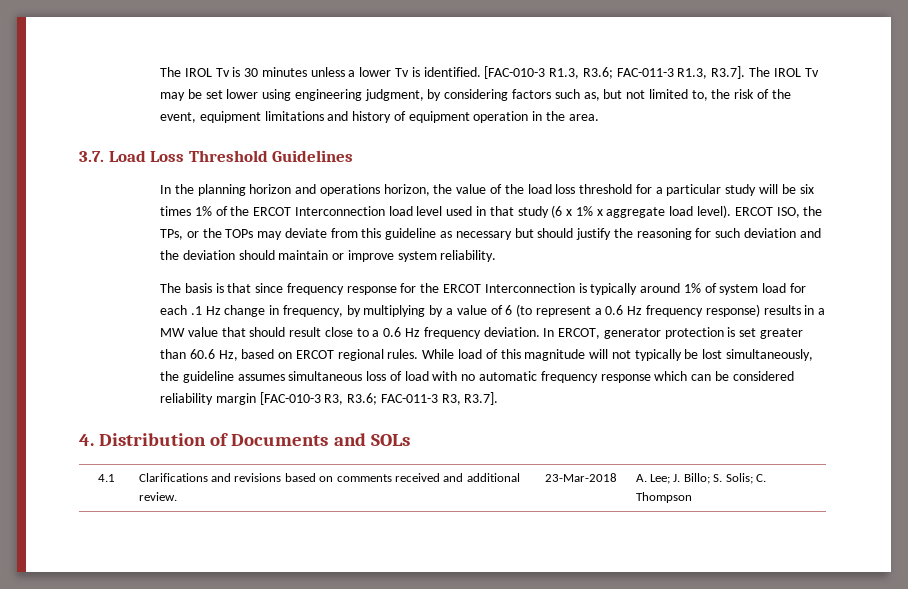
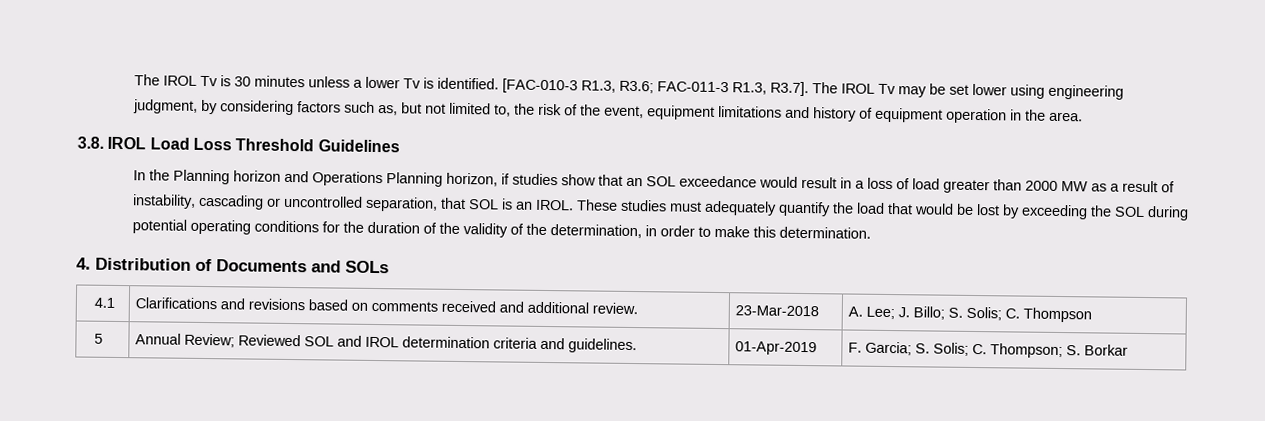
[79,151,104,162] 3.7. -> [77,136,147,150] 3.8. IROL
[197,184,246,196] planning -> [172,169,230,185] Planning
[319,184,814,196] [159,205,823,218] [159,228,821,240] [159,250,497,262] [159,283,806,295] [159,304,826,317] [159,327,803,339] [159,349,813,361] [159,371,794,383] [159,392,499,405] operations horizon, the value of the load loss threshold for a particular study will be six times 1% of the ERCOT Interconnection load level used in that study (6 x 1% x aggregate load level). ERCOT ISO, the TPs, or the TOPs may deviate from this guideline as necessary but should justify the reasoning for such deviation and the deviation should maintain or improve system reliability. // The basis is that since frequency response for the ERCOT Interconnection is typically around 1% of system load for each .1 Hz change in frequency, by multiplying by a value of 6 (to represent a 0.6 Hz frequency response) results in a MW value that should result close to a 0.6 Hz frequency deviation. In ERCOT, generator protection is set greater than 60.6 Hz, based on ERCOT regional rules. While load of this magnitude will not typically be lost simultaneously, the guideline assumes simultaneous loss of load with no automatic frequency response which can be considered reliability margin [FAC-010-3 R3, R3.6; FAC-011-3 R3, R3.7]. -> [311,171,1175,194] [131,194,1189,221] [131,219,871,239] Operations Planning horizon, if studies show that an SOL exceedance would result in a loss of load greater than 2000 MW as a result of instability, cascading or uncontrolled separation, that SOL is an IROL. These studies must adequately quantify the load that would be lost by exceeding the SOL during potential operating conditions for the duration of the validity of the determination, in order to make this determination.
(692, 497) none -> [93,333,103,344] [135,333,638,354] [735,341,818,356] [848,341,1129,359] // 5 | Annual Review; Reviewed SOL and IROL determination criteria and guidelines. | 01-Apr-2019 | F. Garcia; S. Solis; C. Thompson; S. Borkar

